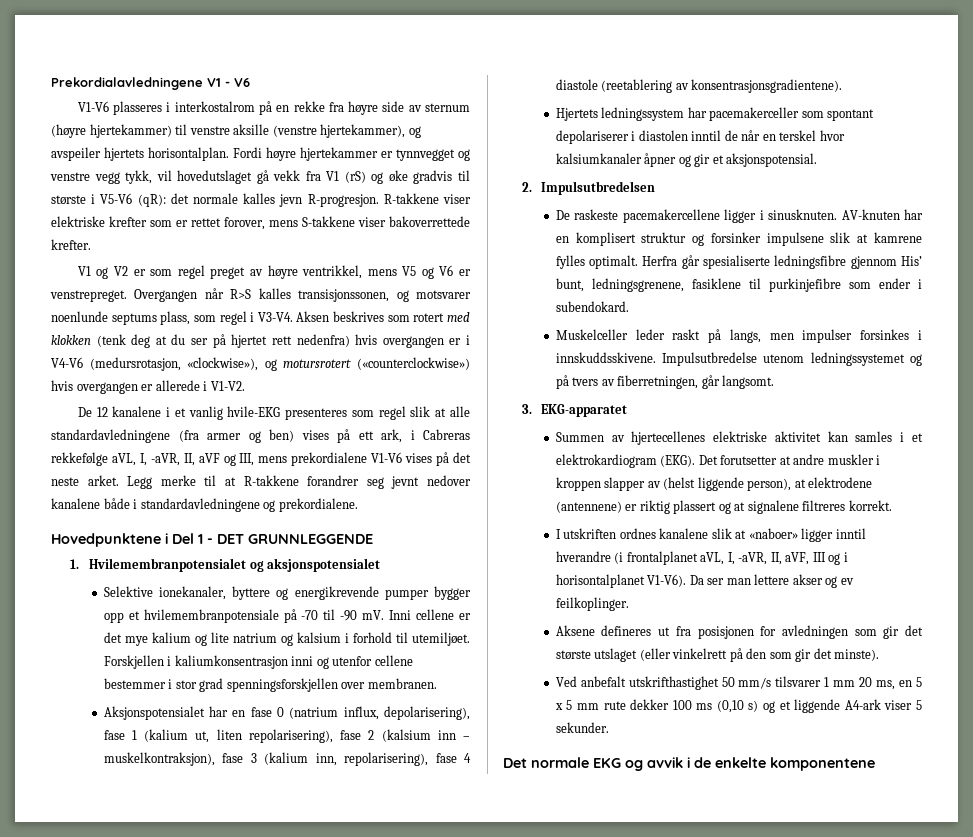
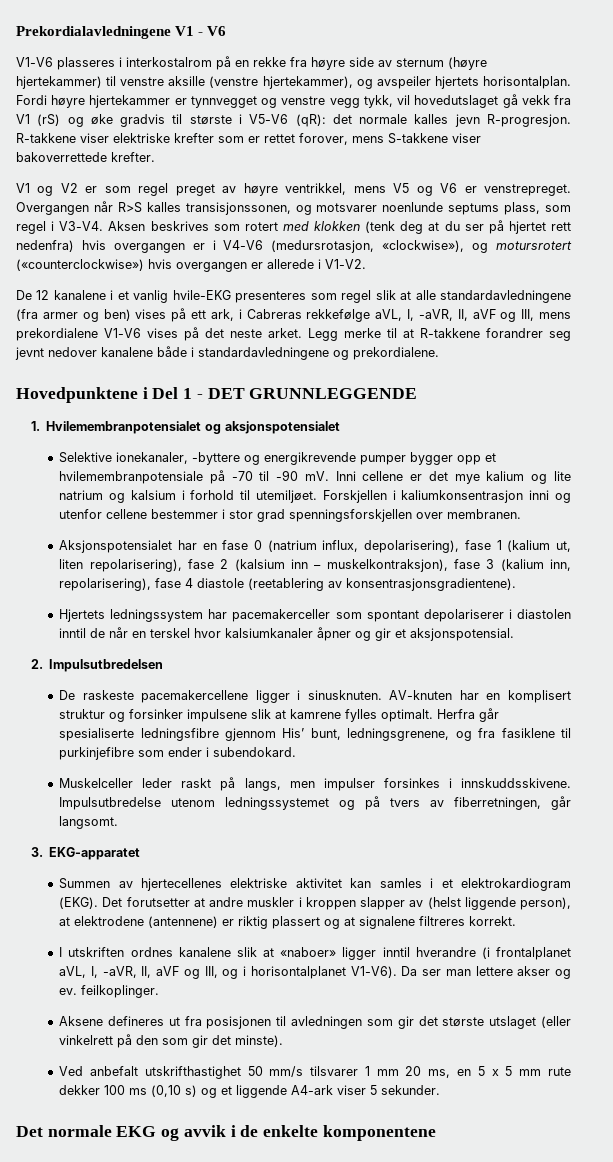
[232,586,271,600] byttere -> [192,452,241,465] -byttere
(684, 285) none -> [455,728,496,741] og fra
[785,552,826,565] aVF, III -> [156,966,218,979] aVF og III,
[840,578,854,585] ev -> [59,988,78,995] ev.
[760,626,777,636] for -> [276,1016,287,1026] til

